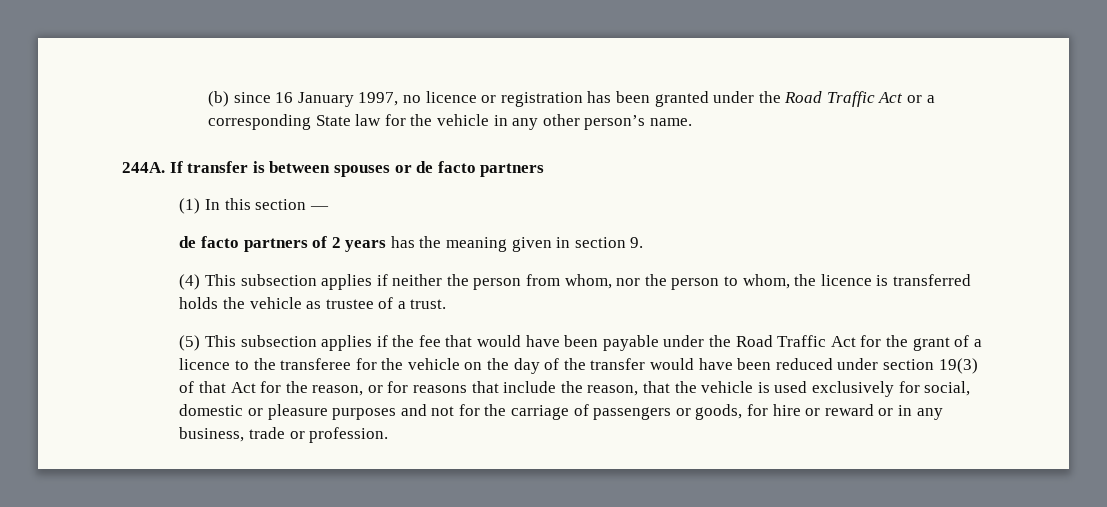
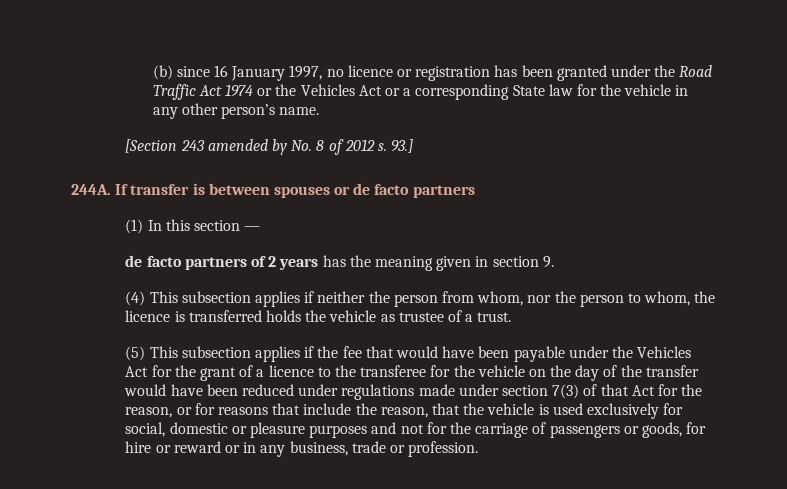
(904, 97) none -> [225,84,382,97] 1974 or the Vehicles Act
(692, 122) none -> [125,139,414,155] // [Section 243 amended by No. 8 of 2012 s. 93.]
[735,335,827,347] Road Traffic -> [637,346,692,358] Vehicles
[882,358,978,374] section 19(3) -> [341,384,580,400] regulations made under section 7(3)

